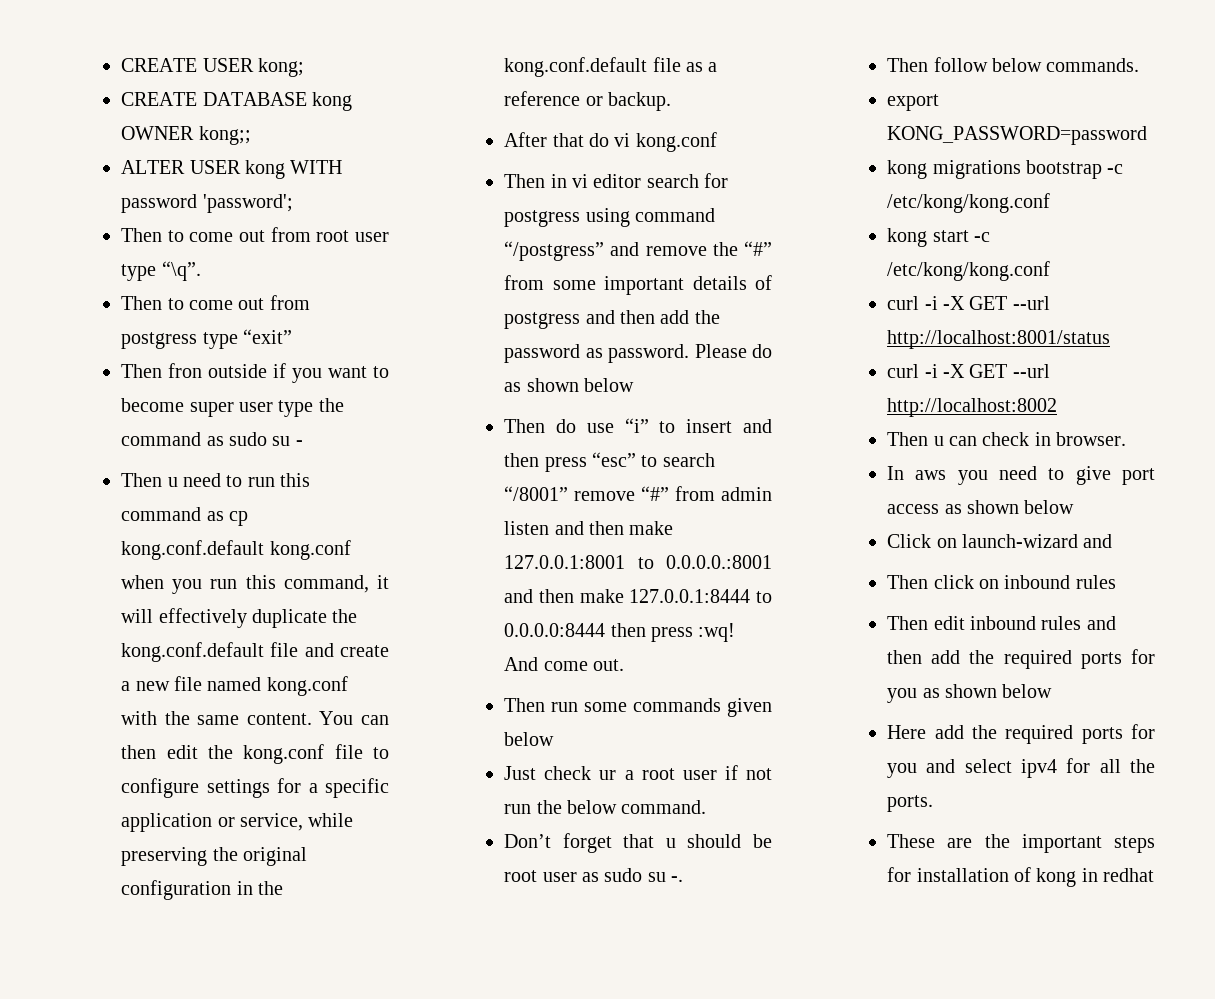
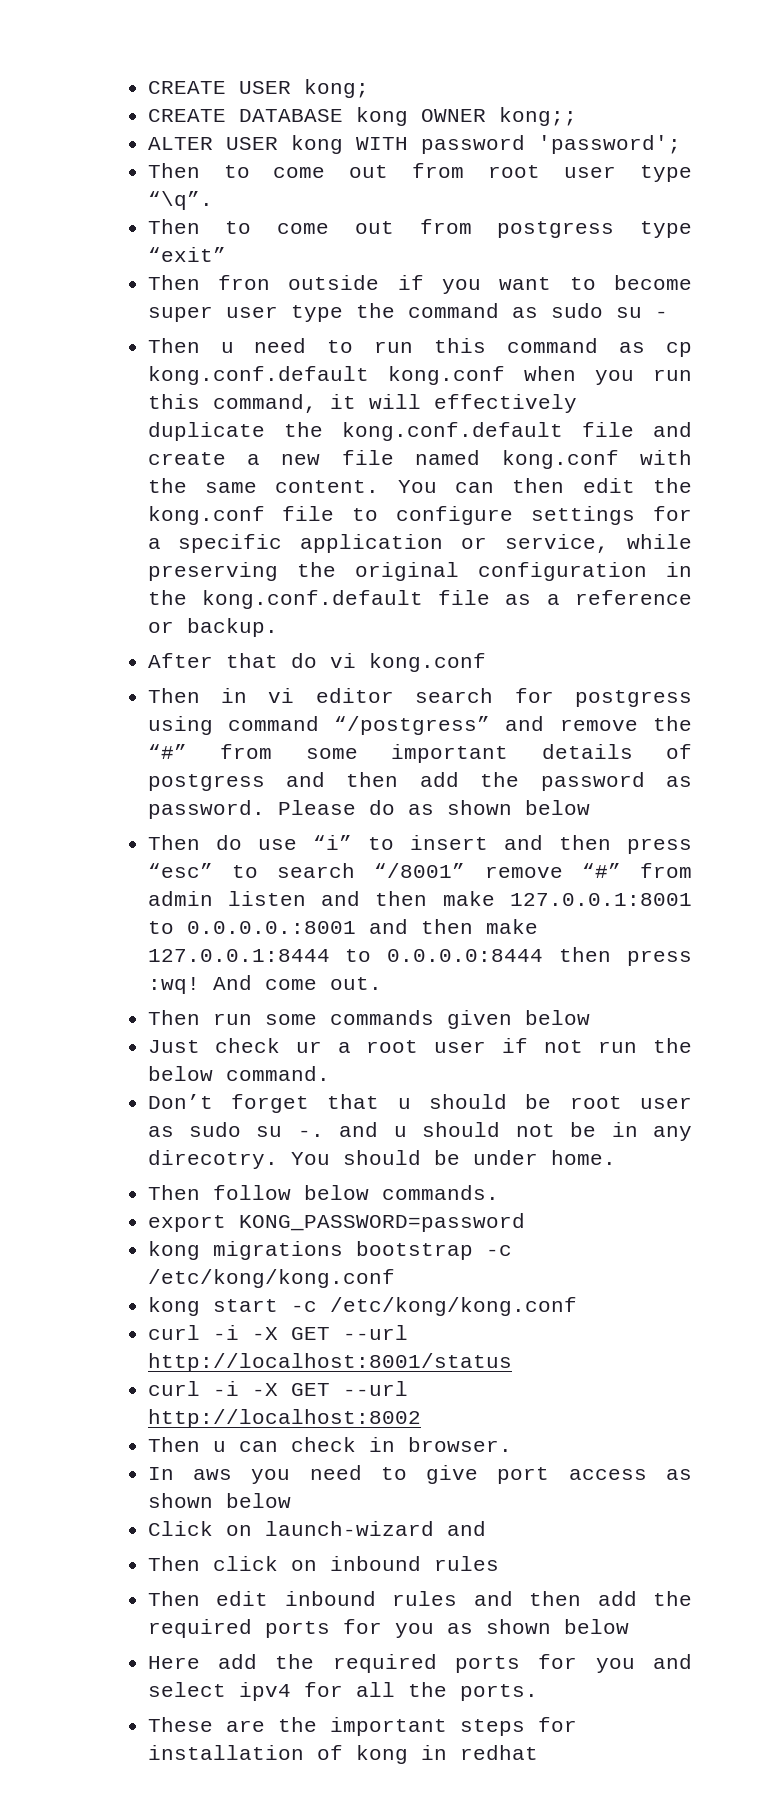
(684, 879) none -> [339,1122,693,1141] [147,1150,616,1169] and u should not be in any direcotry. You should be under home.

